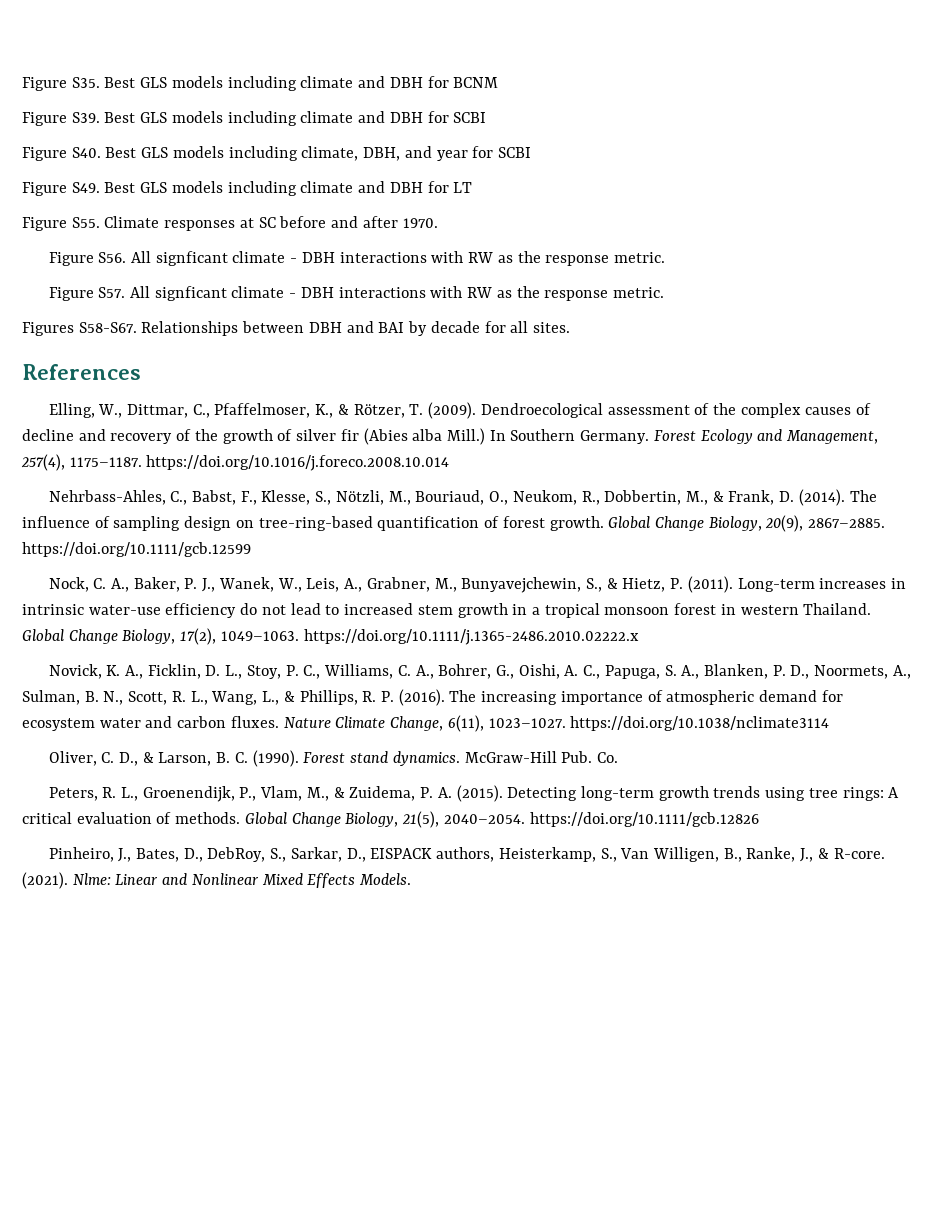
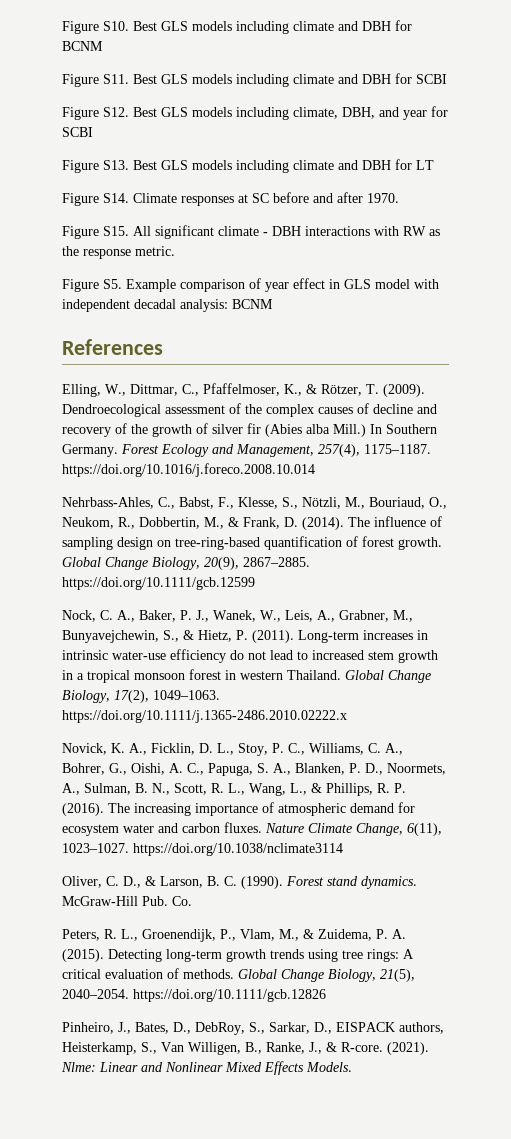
[22,77,100,91] Figure S35. -> [62,21,129,34] Figure S10.
[71,112,100,123] S39. -> [103,74,129,84] S11.
[71,147,101,158] S40. -> [103,107,129,117] S12.
[71,182,100,193] S49. -> [103,160,129,170] S13.
[71,217,100,228] S55. -> [103,193,129,203] S14.
[98,251,228,266] S56. All signficant -> [103,225,214,239] S15. All significant
[98,286,664,301] [22,321,570,336] S57. All signficant climate - DBH interactions with RW as the response metric. // Figures S58-S67. Relationships between DBH and BAI by decade for all sites. -> [103,278,439,292] [62,299,273,312] S5. Example comparison of year effect in GLS model with independent decadal analysis: BCNM

